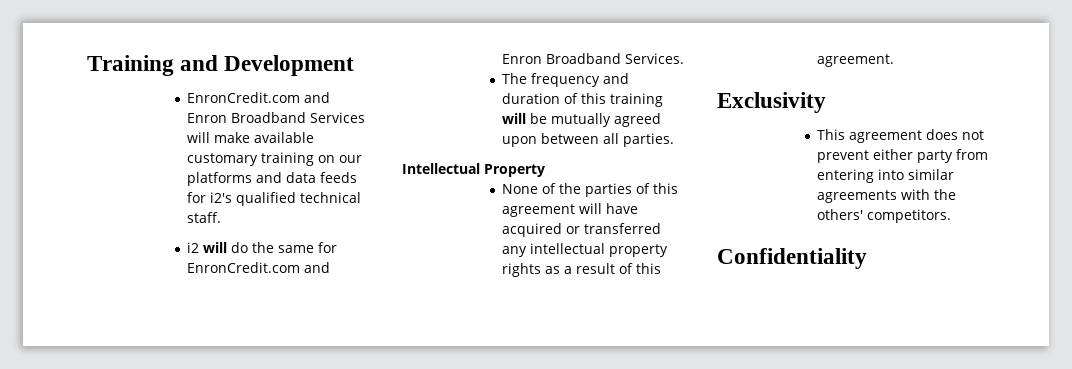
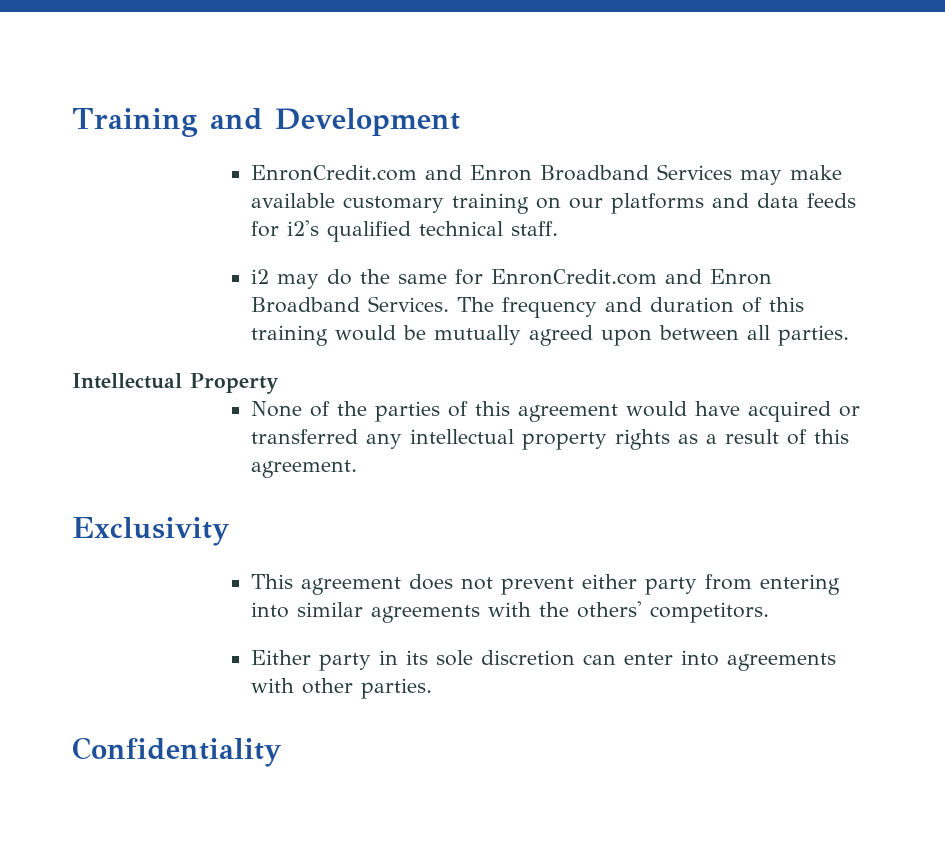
[186,132,210,143] will -> [739,170,782,185] may
[202,242,227,253] will -> [276,274,319,289] may
(684, 58) // -> (449, 304) none
[501,113,526,124] will -> [334,325,396,341] would
[578,203,602,214] will -> [625,401,687,417] would
(951, 216) none -> [250,650,836,671] [250,678,432,699] // Either party in its sole discretion can enter into agreements with other parties.

